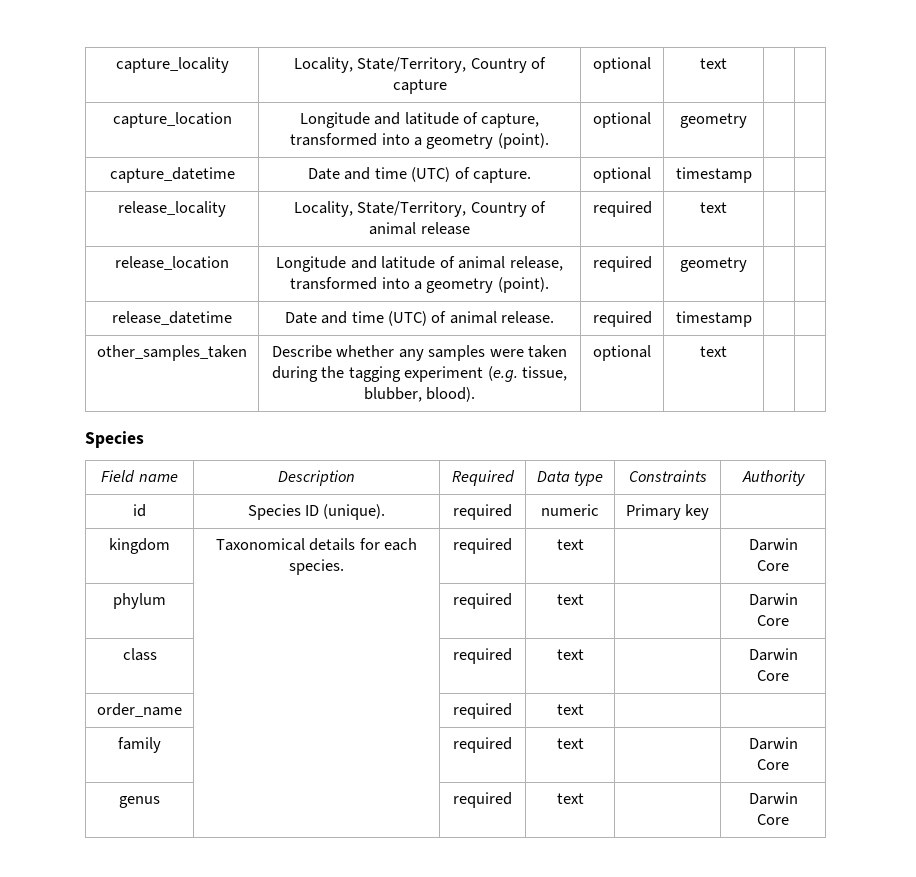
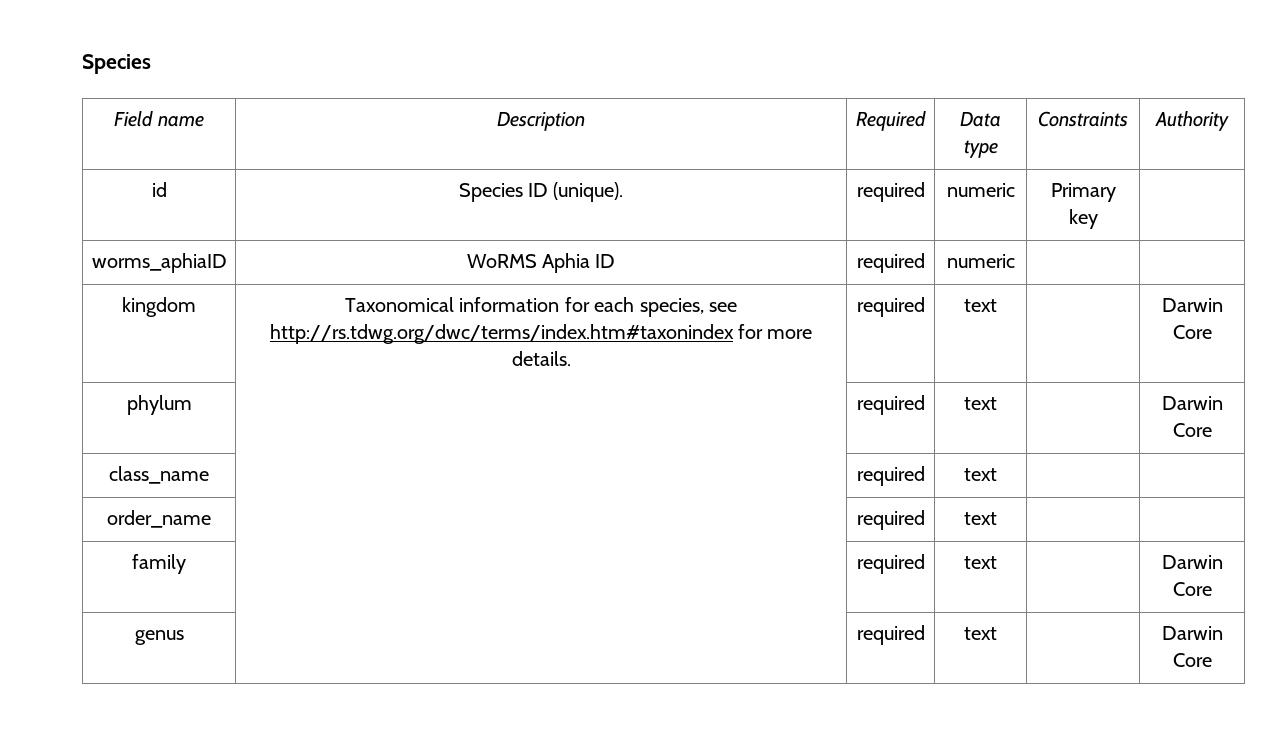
[115,57,229,73] [293,57,547,73] [392,79,447,94] [593,57,651,73] [700,58,727,69] [112,112,232,128] [299,112,540,128] [290,133,549,149] [593,112,651,128] [680,113,747,128] [109,167,235,183] [307,167,532,183] [593,167,651,183] [675,167,752,183] [118,201,226,217] [293,201,547,217] [369,222,470,235] [592,201,652,217] [700,202,727,213] [115,256,229,270] [276,256,563,272] [290,277,549,293] [592,256,652,272] [680,257,747,272] [112,311,232,325] [284,311,555,326] [592,311,652,327] [675,311,752,327] [97,345,247,361] [271,345,568,361] [271,366,568,382] [363,387,476,402] [593,345,651,361] [700,346,727,357] capture_locality | Locality, State/Territory, Country of capture | optional | text | | // capture_location | Longitude and latitude of capture, transformed into a geometry (point). | optional | geometry | | // capture_datetime | Date and time (UTC) of capture. | optional | timestamp | | // release_locality | Locality, State/Territory, Country of animal release | required | text | | // release_location | Longitude and latitude of animal release, transformed into a geometry (point). | required | geometry | | // release_datetime | Date and time (UTC) of animal release. | required | timestamp | | // other_samples_taken | Describe whether any samples were taken during the tagging experiment (e.g. tissue, blubber, blood). | optional | text | | // -> (82, 64) none
(710, 512) none -> [91,253,227,273] [466,253,616,273] [856,253,925,273] [946,254,1015,268] // worms_aphiaID | WoRMS Aphia ID | required | numeric | |
[309,538,356,551] details -> [459,297,560,312] information
[289,559,344,575] species. -> [639,298,737,317] [269,324,813,344] [511,351,571,366] species, see http://rs.tdwg.org/dwc/terms/index.htm#taxonindex for more details.
[122,648,157,661] [453,648,512,664] [556,649,584,660] [748,648,798,661] [757,670,789,681] class | | required | text | | Darwin Core -> [109,466,209,484] [856,466,925,486] [964,468,997,481] class_name | | required | text | |

